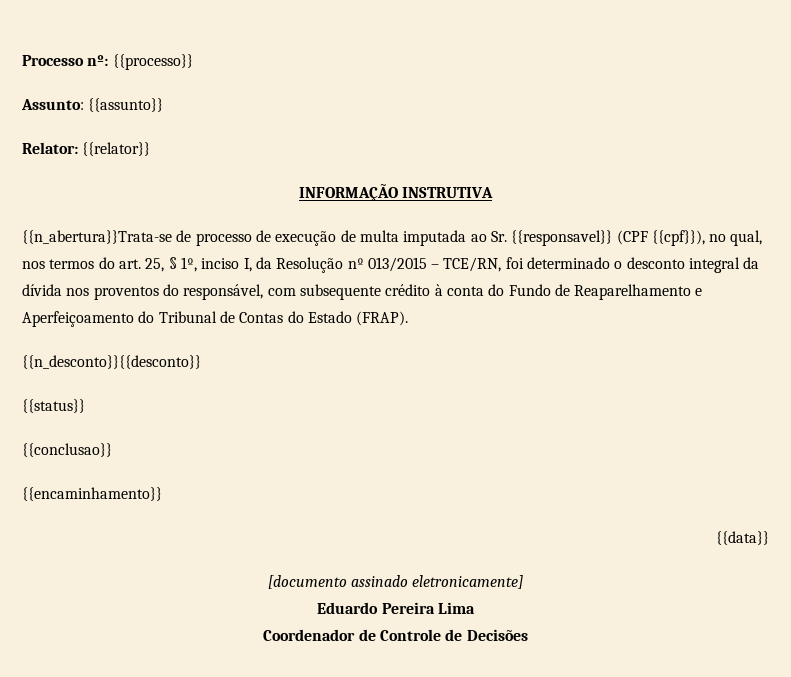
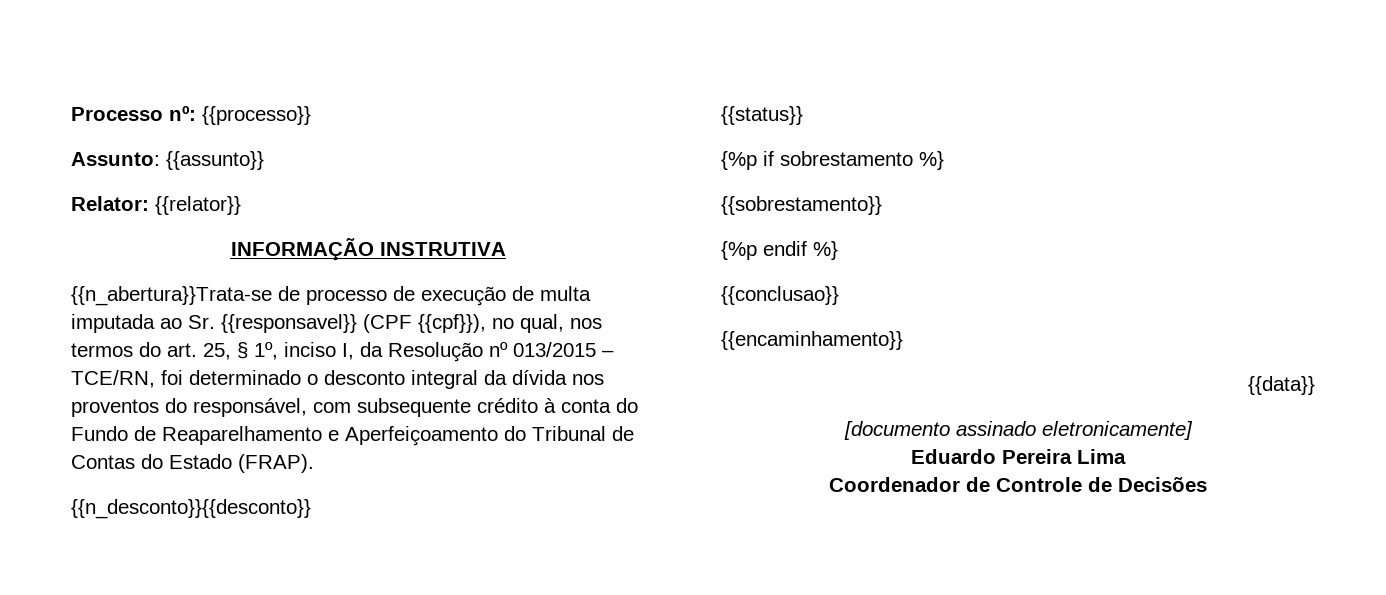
(85, 406) none -> [721,151,944,170] [721,196,882,215] [721,241,838,260] // {%p if sobrestamento %} // {{sobrestamento}} // {%p endif %}

